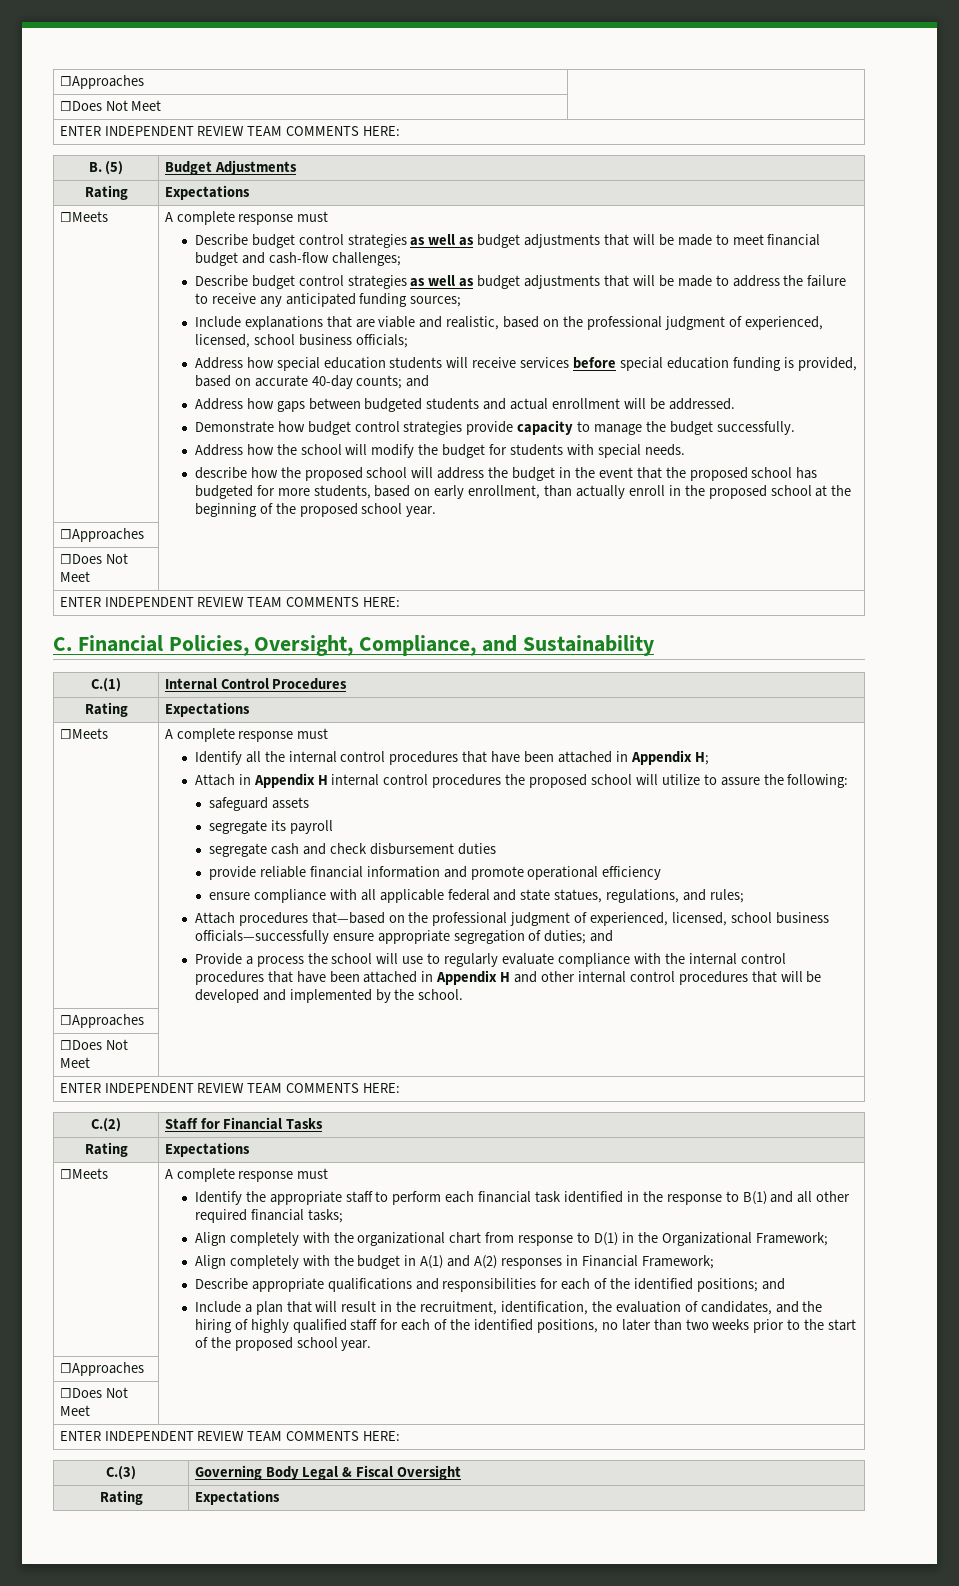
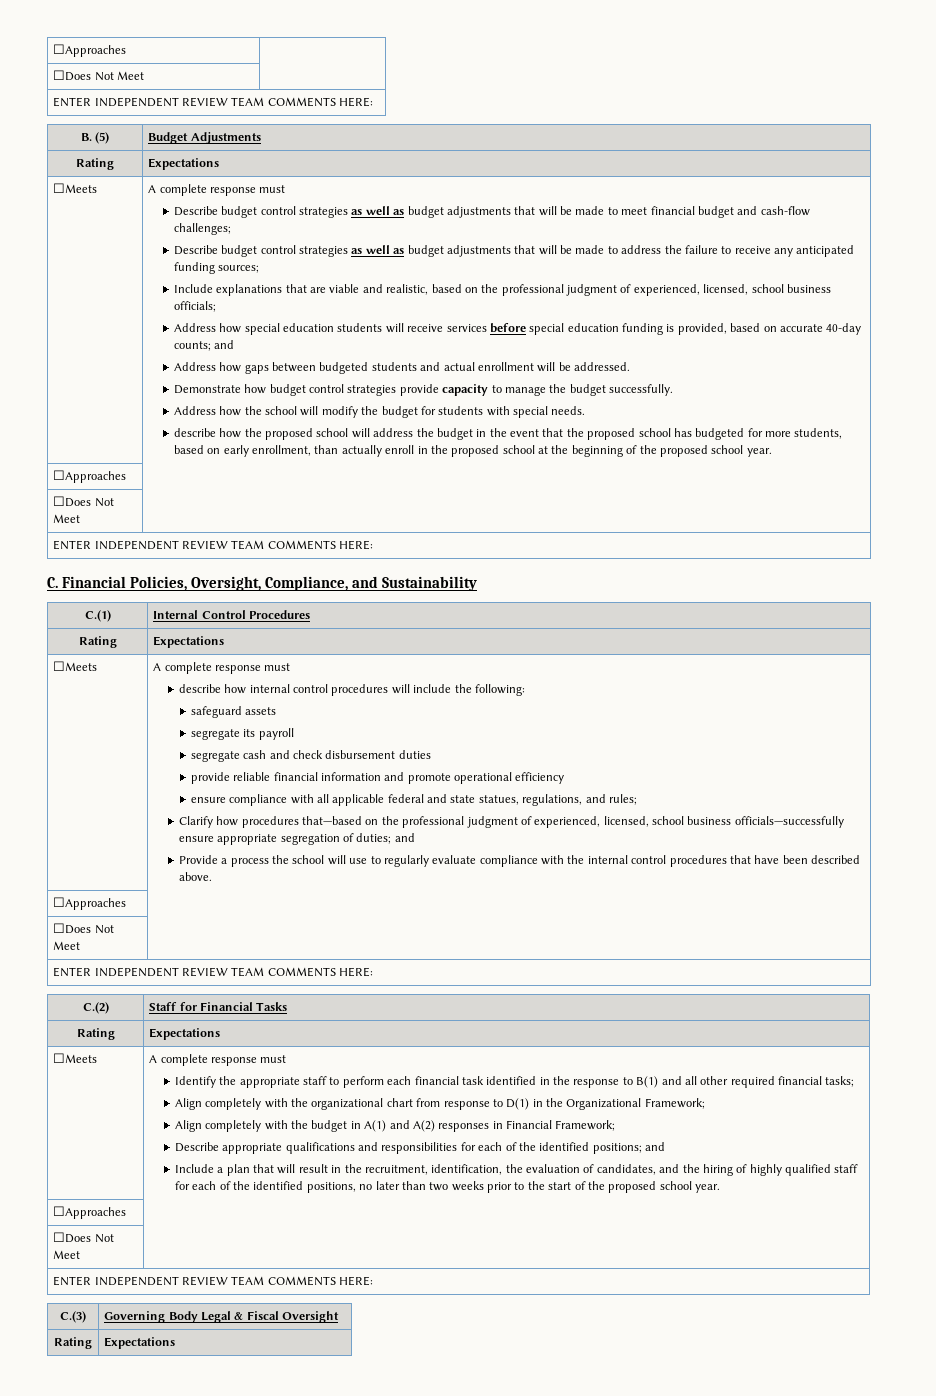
[194,750,709,765] [194,773,760,788] Identify all the internal control procedures that have been attached in Appendix H; // Attach in Appendix H internal control procedures the proposed school will utilize to assure -> [178,684,452,696] describe how internal control procedures will include
[194,912,235,924] Attach -> [178,816,239,828] Clarify how
[363,970,822,985] [194,989,464,1003] attached in Appendix H and other internal control procedures that will be developed and implemented by the school. -> [811,855,861,864] [178,872,212,881] described above.

